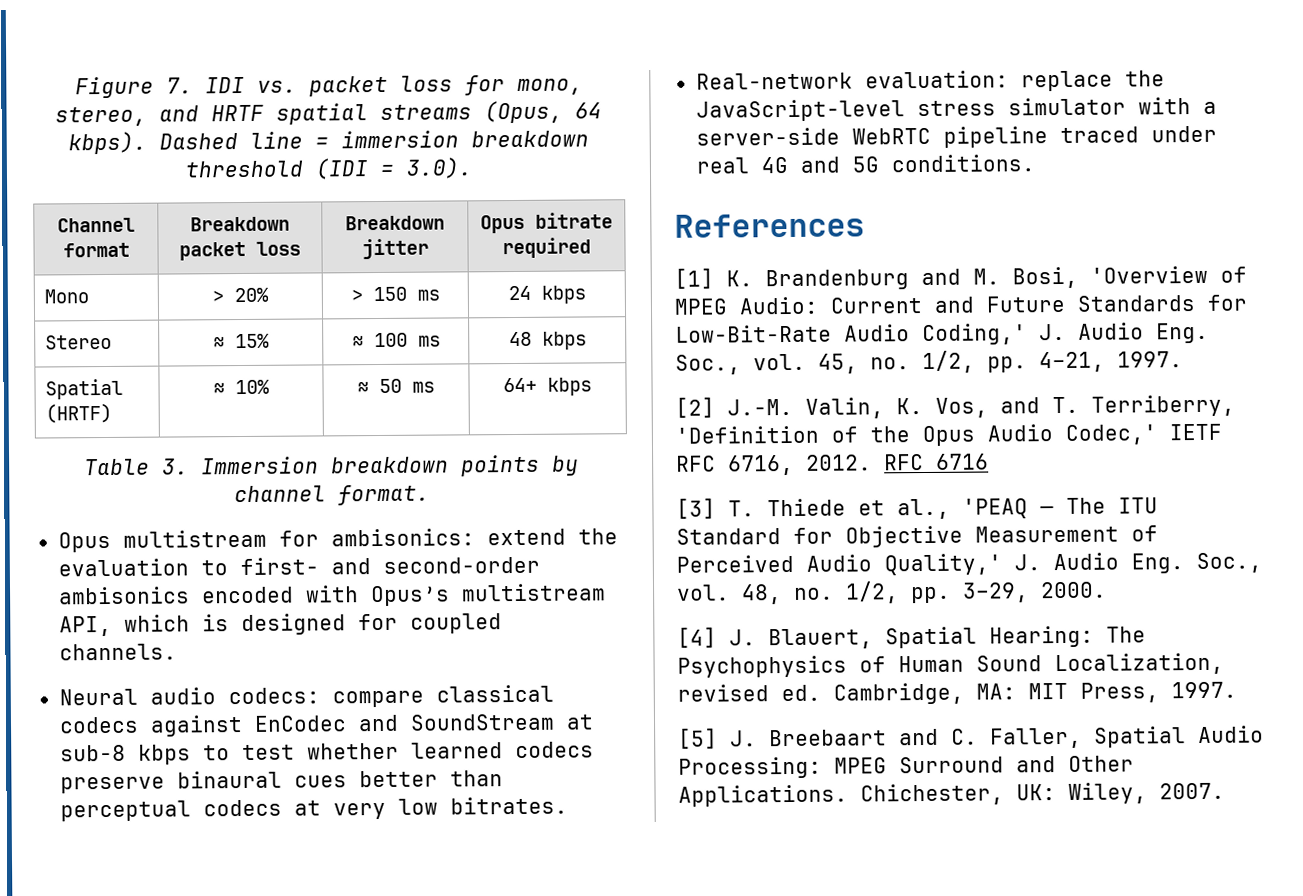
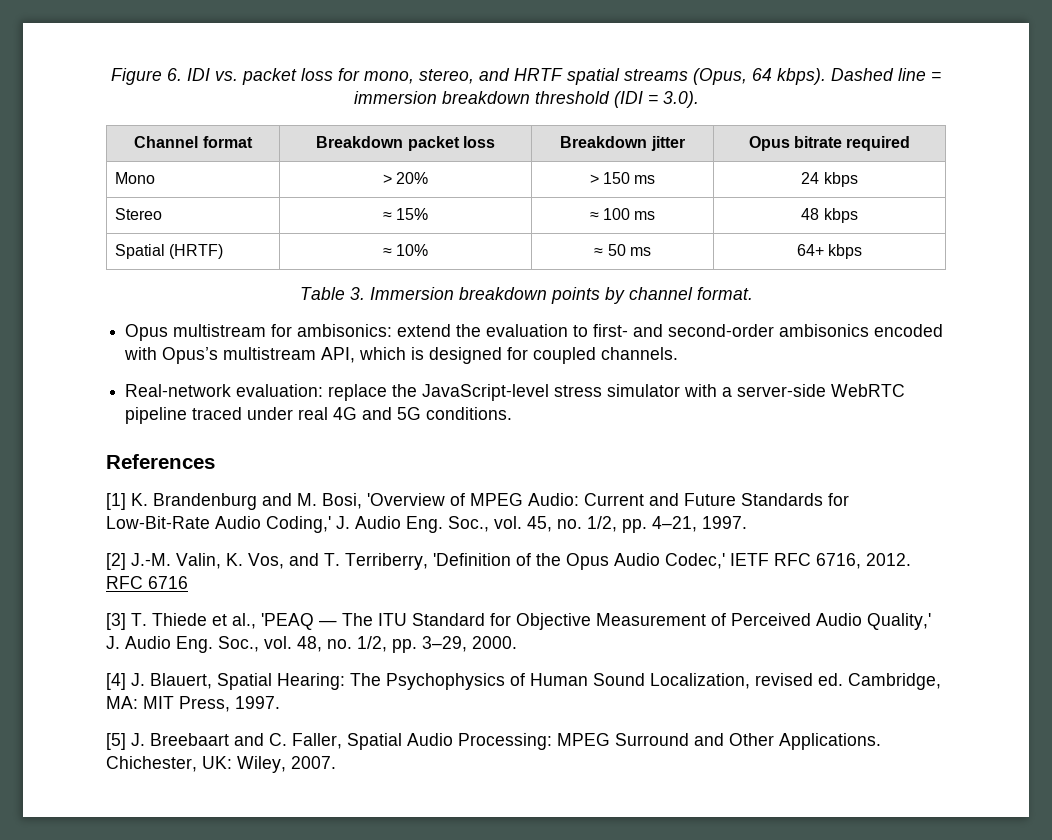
[165,77,193,94] 7. -> [167,68,182,81] 6.
[58,684,554,708] [58,713,594,737] [59,741,594,765] [59,770,503,794] [59,796,568,822] // Neural audio codecs: compare classical codecs against EnCodec and SoundStream at sub-8 kbps to test whether learned codecs preserve binaural cues better than perceptual codecs at very low bitrates. -> (679, 353) none

